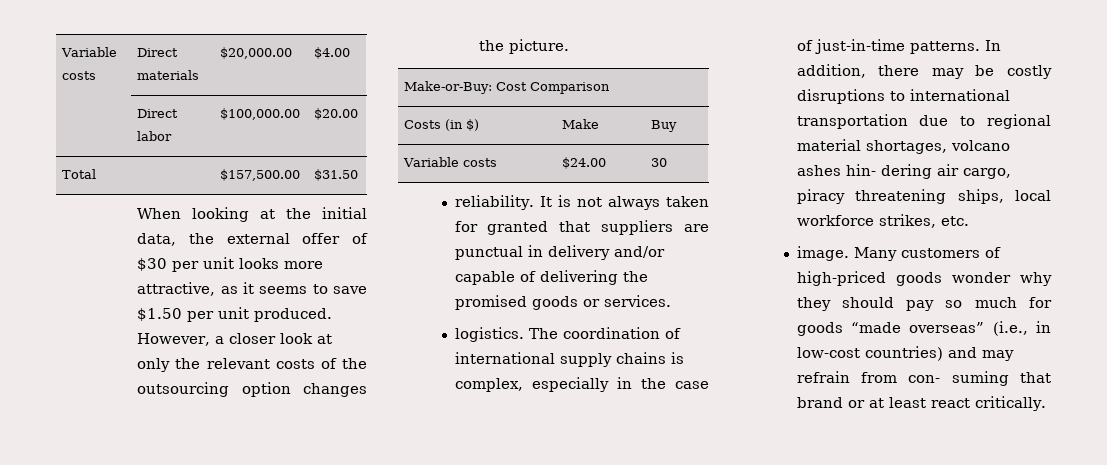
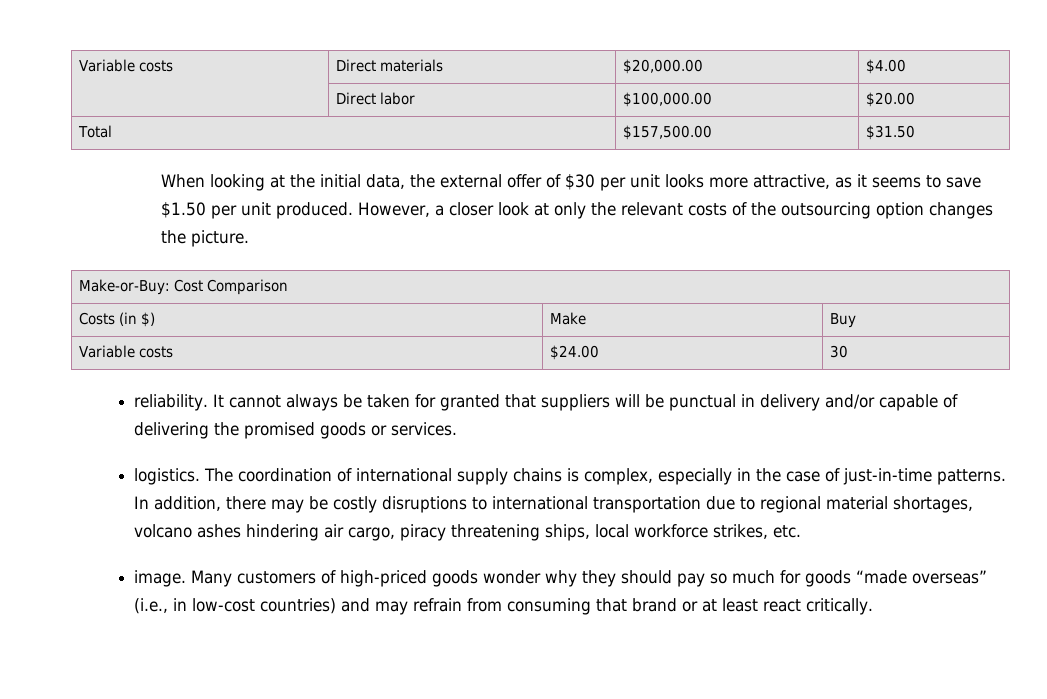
[557,195,660,210] is not always -> [229,394,363,411] cannot always be
[684,224,709,232] are -> [615,394,665,408] will be
[845,164,932,179] hin- dering -> [246,524,320,541] hindering
[908,371,1009,386] con- suming -> [507,598,592,615] consuming

